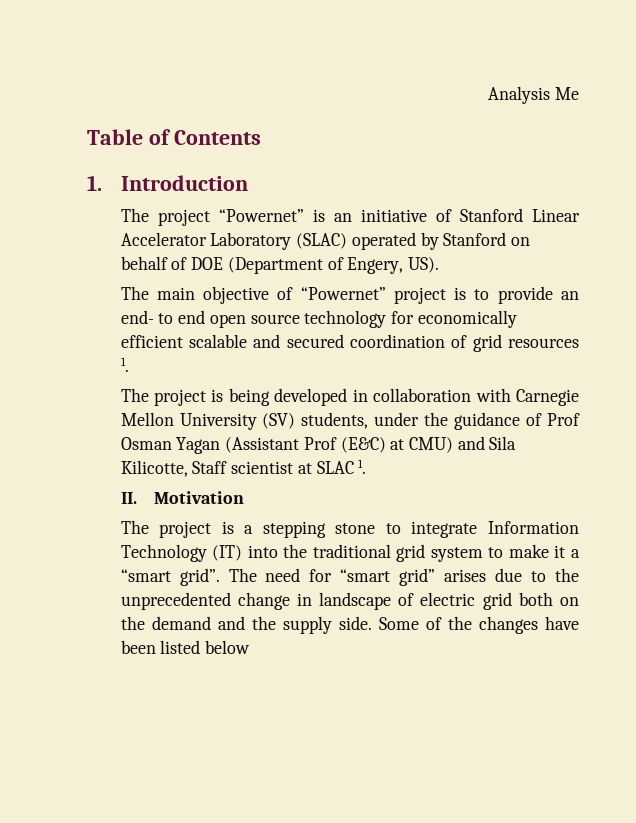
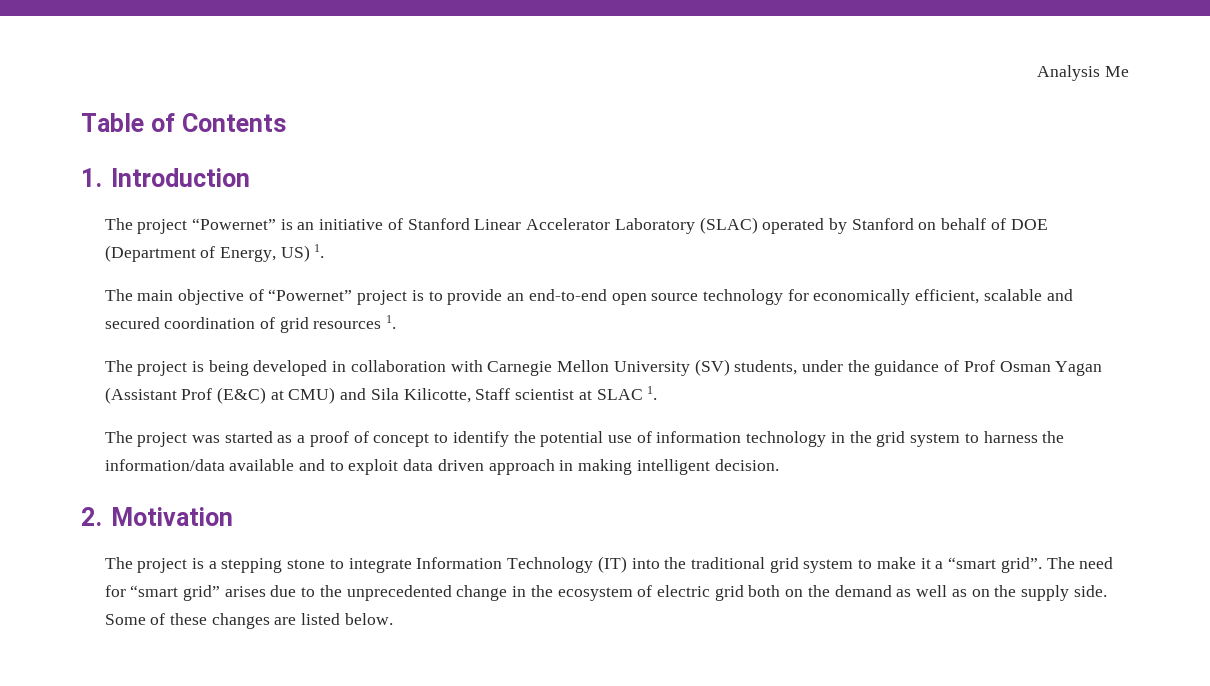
[347,257,439,274] Engery, US). -> [219,244,325,262] Energy, US) 1.
[120,310,206,324] end- to end -> [528,289,607,301] end-to-end
[120,335,183,348] efficient -> [915,289,980,304] efficient,
[120,492,137,504] II. -> [104,431,1065,447] [104,459,779,475] [81,507,102,526] The project was started as a proof of concept to identify the potential use of information technology in the grid system to harness the information/data available and to exploit data driven approach in making intelligent decision. // 2.
[319,592,392,610] landscape -> [530,585,633,601] the ecosystem
[217,616,245,630] and -> [896,585,990,597] as well as on
[447,616,580,634] [120,640,251,654] the changes have been listed below -> [169,613,393,629] these changes are listed below.

